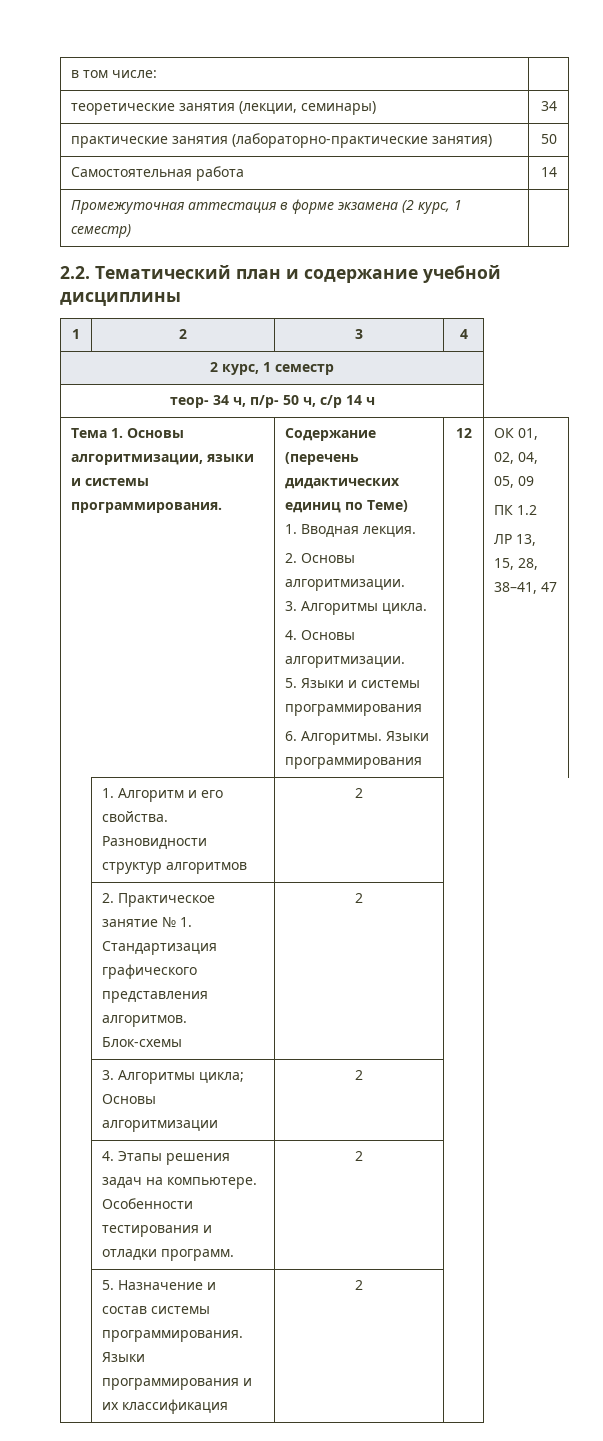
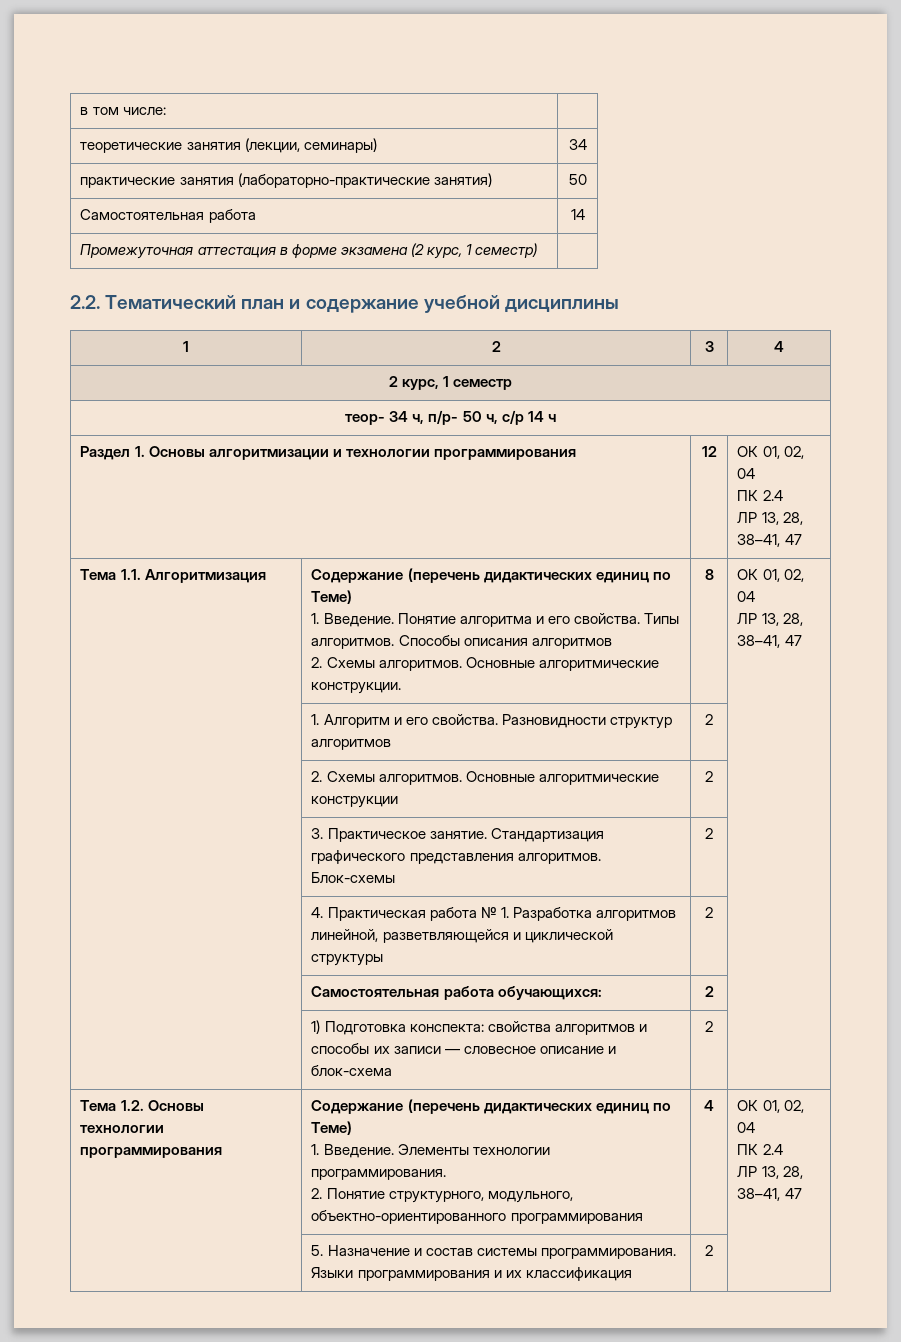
[71,428,108,438] Тема -> [80,446,131,460] Раздел
[71,454,255,465] [71,478,150,486] [71,502,223,513] [285,428,377,441] [285,452,360,465] [285,478,401,489] [285,500,409,513] [285,524,417,537] [285,553,356,563] [285,579,406,591] [285,601,428,615] [285,630,356,640] [285,656,406,668] [285,678,421,688] [285,704,423,716] [285,731,430,745] [285,757,423,769] [455,428,472,438] [494,428,539,440] [494,452,539,464] [494,476,535,488] [494,505,538,515] [494,534,537,546] [494,558,515,570] алгоритмизации, языки и системы программирования. | Содержание (перечень дидактических единиц по Теме) // 1. Вводная лекция. // 2. Основы алгоритмизации. // 3. Алгоритмы цикла. // 4. Основы алгоритмизации. // 5. Языки и системы программирования // 6. Алгоритмы. Языки программирования | 12 | ОК 01, 02, 04, 05, 09 // ПК 1.2 // ЛР 13, 15, -> [208,449,576,460] [701,446,717,457] [737,446,804,459] [737,468,756,479] [737,490,783,501] [737,512,803,525] [737,534,802,547] [80,569,266,583] [311,568,671,583] [311,590,353,604] [311,613,679,627] [311,635,612,649] [311,657,659,671] [311,682,402,694] [704,569,714,580] [737,569,804,582] [737,591,756,602] [737,613,779,626] алгоритмизации и технологии программирования | 12 | ОК 01, 02, 04 // ПК 2.4 // ЛР 13, 28, 38–41, 47 // Тема 1.1. Алгоритмизация | Содержание (перечень дидактических единиц по Теме) // 1. Введение. Понятие алгоритма и его свойства. Типы алгоритмов. Способы описания алгоритмов // 2. Схемы алгоритмов. Основные алгоритмические конструкции. | 8 | ОК 01, 02, 04 // ЛР 13,
[118,893,216,907] [102,916,193,927] Практическое занятие № 1. -> [326,771,659,785] [311,796,399,808] [705,771,713,782] [311,828,487,842] Схемы алгоритмов. Основные алгоритмические конструкции | 2 | // | 3. Практическое занятие.
[102,1070,245,1084] [102,1094,157,1104] [102,1120,219,1132] [355,1070,363,1080] [102,1151,231,1165] [102,1177,258,1189] [102,1198,194,1209] [102,1225,213,1237] [102,1249,235,1261] [355,1151,363,1161] 3. Алгоритмы цикла; Основы алгоритмизации | 2 | // | 4. Этапы решения задач на компьютере. Особенности тестирования и отладки программ. | 2 | -> [311,907,676,921] [311,929,613,943] [311,954,384,966] [705,907,713,918] [311,986,602,1000] [704,986,714,997] [311,1020,647,1035] [311,1043,616,1054] [311,1065,393,1076] [705,1021,713,1032] [80,1100,204,1111] [80,1125,165,1133] [80,1147,223,1158] [311,1099,671,1114] [311,1121,353,1135] [311,1144,550,1158] [311,1169,447,1180] [311,1188,573,1203] [311,1210,643,1224] [704,1100,714,1111] [737,1100,804,1113] [737,1122,756,1133] [737,1144,783,1155] [737,1166,803,1179] [737,1188,802,1201] 4. Практическая работа № 1. Разработка алгоритмов линейной, разветвляющейся и циклической структуры | 2 | // | Самостоятельная работа обучающихся: | 2 | // | 1) Подготовка конспекта: свойства алгоритмов и способы их записи — словесное описание и блок-схема | 2 | // Тема 1.2. Основы технологии программирования | Содержание (перечень дидактических единиц по Теме) // 1. Введение. Элементы технологии программирования. // 2. Понятие структурного, модульного, объектно-ориентированного программирования | 4 | ОК 01, 02, 04 // ПК 2.4 // ЛР 13, 28, 38–41, 47

